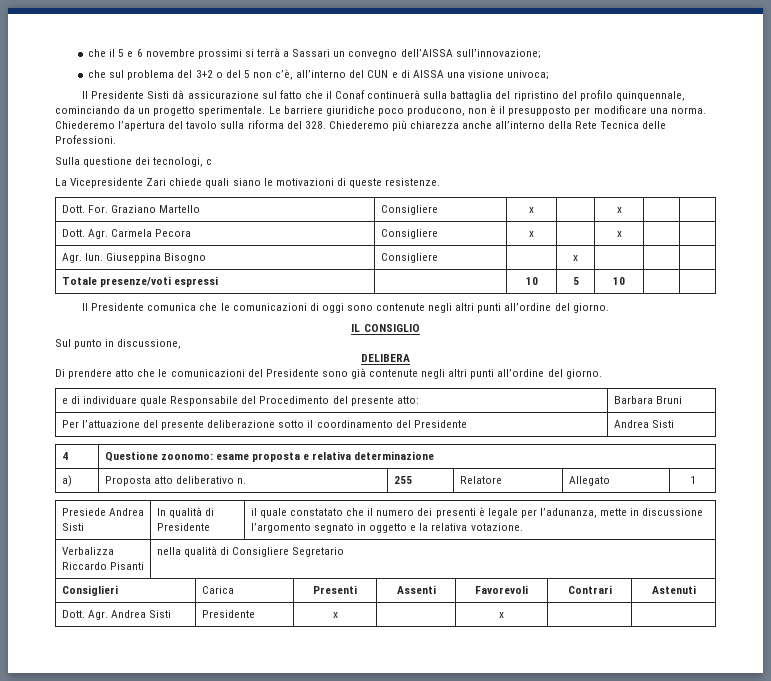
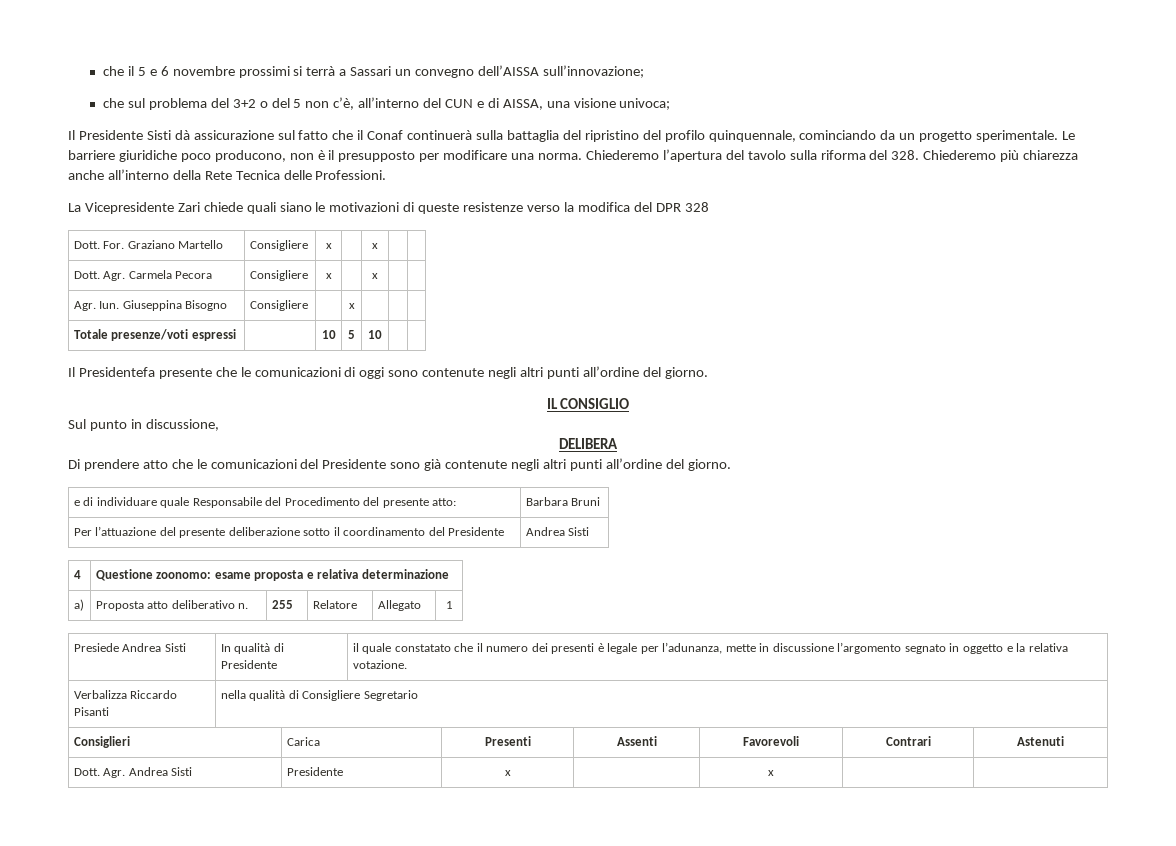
[412,70,444,78] AISSA -> [502,99,543,110] AISSA,
[55,157,213,167] // Sulla questione dei tecnologi, c -> (387, 175) none
[385,178,441,186] resistenze. -> [463,202,709,212] resistenze verso la modifica del DPR 328
[91,303,197,311] Presidente comunica -> [78,367,212,379] Presidentefa presente

